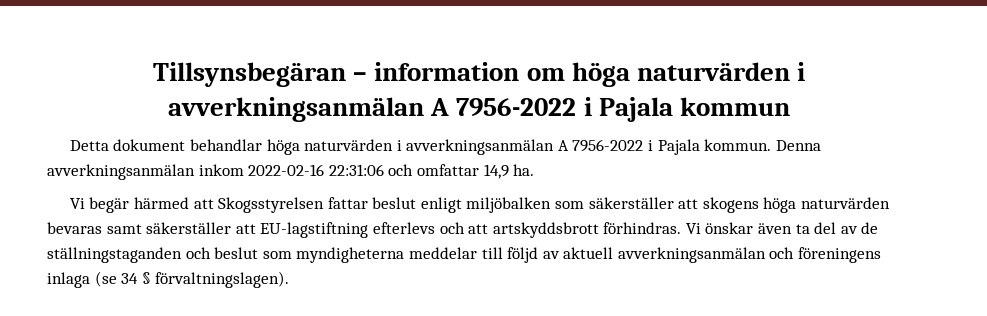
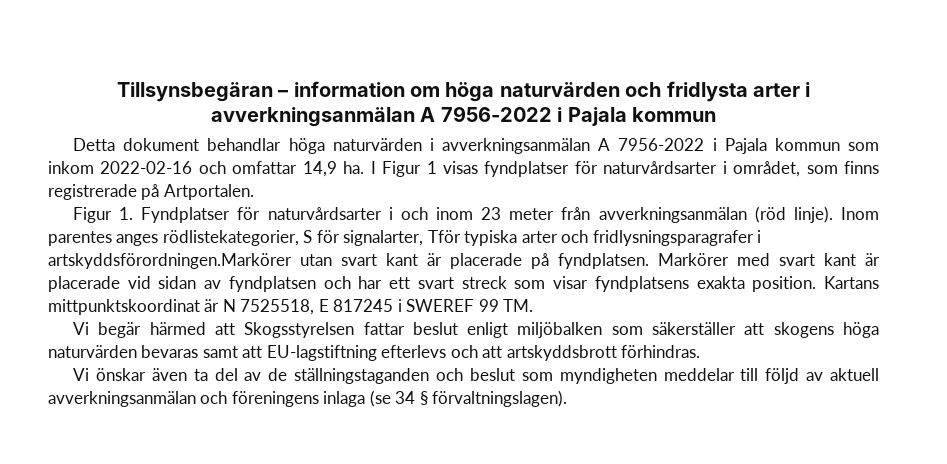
(790, 71) none -> [625,81,800,102] och fridlysta arter
[704,139,821,151] [47,164,195,180] kommun. Denna avverkningsanmälan -> [774,138,879,151] kommun som
[328,164,384,176] 22:31:06 -> (193, 167) none
(535, 170) none -> [370,161,879,177] [48,184,254,200] [73,206,880,223] [48,230,762,246] [48,253,880,269] [48,276,880,292] [48,299,534,315] I Figur 1 visas fyndplatser för naturvårdsarter i området, som finns registrerade på Artportalen. // Figur 1. Fyndplatser för naturvårdsarter i och inom 23 meter från avverkningsanmälan (röd linje). Inom parentes anges rödlistekategorier, S för signalarter, Tför typiska arter och fridlysningsparagrafer i artskyddsförordningen.Markörer utan svart kant är placerade på fyndplatsen. Markörer med svart kant är placerade vid sidan av fyndplatsen och har ett svart streck som visar fyndplatsens exakta position. Kartans mittpunktskoordinat är N 7525518, E 817245 i SWEREF 99 TM.
[146,222,232,234] säkerställer -> (238, 352) none
(682, 228) none -> (701, 351) //
[296,247,405,263] myndigheterna -> [559,368,657,384] myndigheten

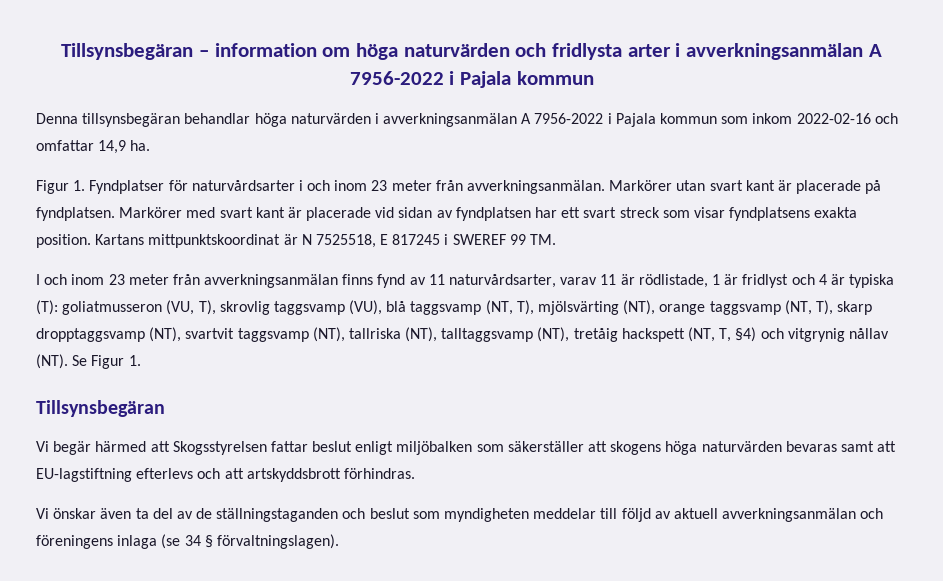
[73,138,200,151] Detta dokument -> [36,113,181,127] Denna tillsynsbegäran
[370,161,879,177] [48,184,254,200] I Figur 1 visas fyndplatser för naturvårdsarter i området, som finns registrerade på Artportalen. -> (151, 145) none
[598,206,880,223] [48,230,762,246] [48,253,292,269] avverkningsanmälan (röd linje). Inom parentes anges rödlistekategorier, S för signalarter, Tför typiska arter och fridlysningsparagrafer i artskyddsförordningen.Markörer -> [467,180,673,194] avverkningsanmälan. Markörer
[323,276,351,289] och -> (531, 214) none
(534, 305) none -> [36,274,895,288] [36,300,873,315] [36,327,889,342] [36,354,141,369] [36,400,165,417] // I och inom 23 meter från avverkningsanmälan finns fynd av 11 naturvårdsarter, varav 11 är rödlistade, 1 är fridlyst och 4 är typiska (T): goliatmusseron (VU, T), skrovlig taggsvamp (VU), blå taggsvamp (NT, T), mjölsvärting (NT), orange taggsvamp (NT, T), skarp dropptaggsvamp (NT), svartvit taggsvamp (NT), tallriska (NT), talltaggsvamp (NT), tretåig hackspett (NT, T, §4) och vitgrynig nållav (NT). Se Figur 1. // Tillsynsbegäran

